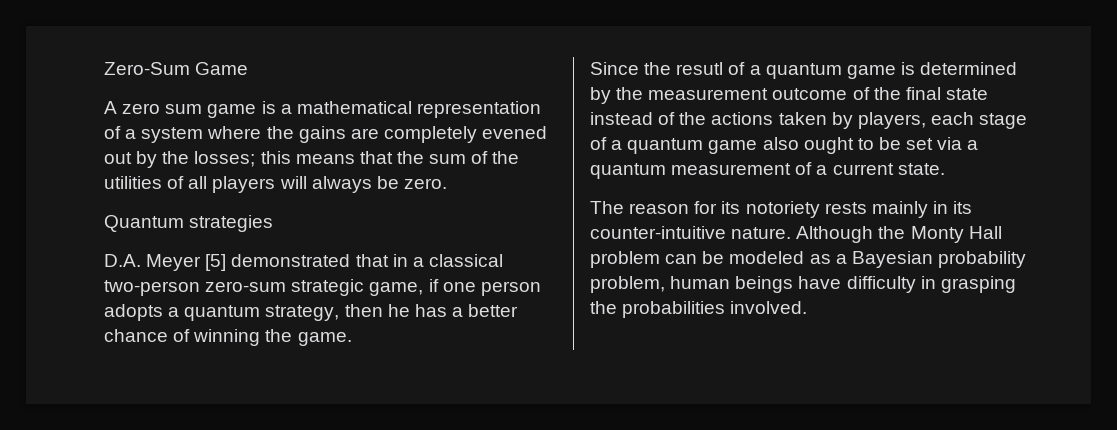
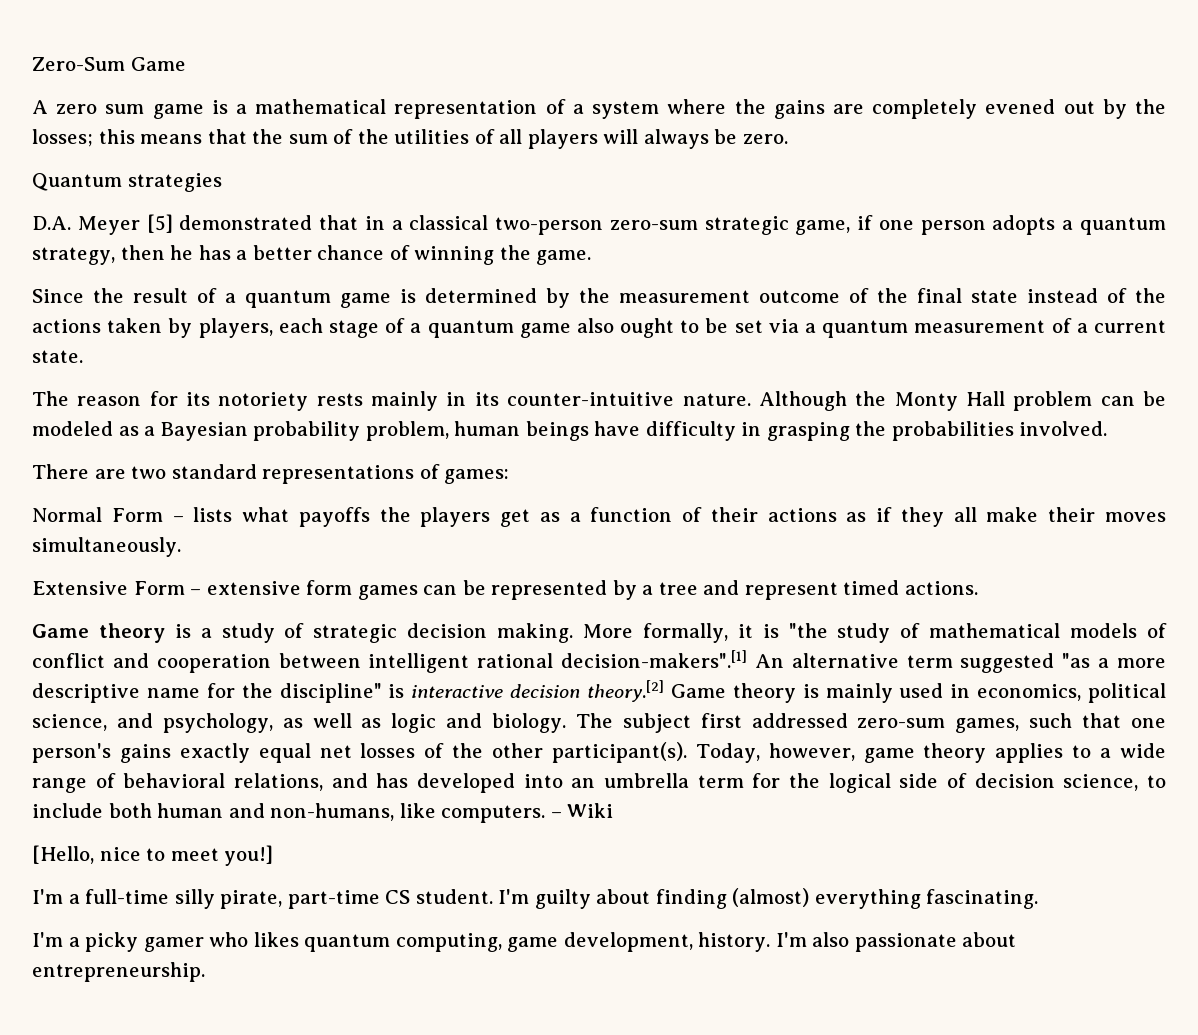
[676,62,724,75] resutl -> [133,288,188,303] result
(808, 307) none -> [32,464,510,484] [32,507,1167,527] [32,537,181,557] [32,580,979,600] [32,623,1168,643] [32,650,1167,673] [32,680,1166,703] [32,713,1166,733] [32,742,1166,763] [32,773,1166,793] [32,803,614,823] [32,845,274,866] [32,888,1039,909] [32,932,1017,952] [32,962,205,982] // There are two standard representations of games: // Normal Form – lists what payoffs the players get as a function of their actions as if they all make their moves simultaneously. // Extensive Form – extensive form games can be represented by a tree and represent timed actions. // Game theory is a study of strategic decision making. More formally, it is "the study of mathematical models of conflict and cooperation between intelligent rational decision-makers".[1] An alternative term suggested "as a more descriptive name for the discipline" is interactive decision theory.[2] Game theory is mainly used in economics, political science, and psychology, as well as logic and biology. The subject first addressed zero-sum games, such that one person's gains exactly equal net losses of the other participant(s). Today, however, game theory applies to a wide range of behavioral relations, and has developed into an umbrella term for the logical side of decision science, to include both human and non-humans, like computers. – Wiki // [Hello, nice to meet you!] // I'm a full-time silly pirate, part-time CS student. I'm guilty about finding (almost) everything fascinating. // I'm a picky gamer who likes quantum computing, game development, history. I'm also passionate about entrepreneurship.

